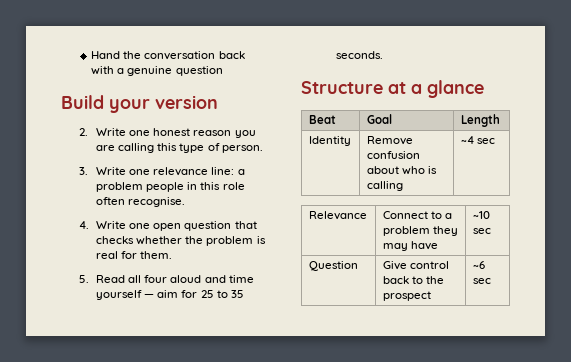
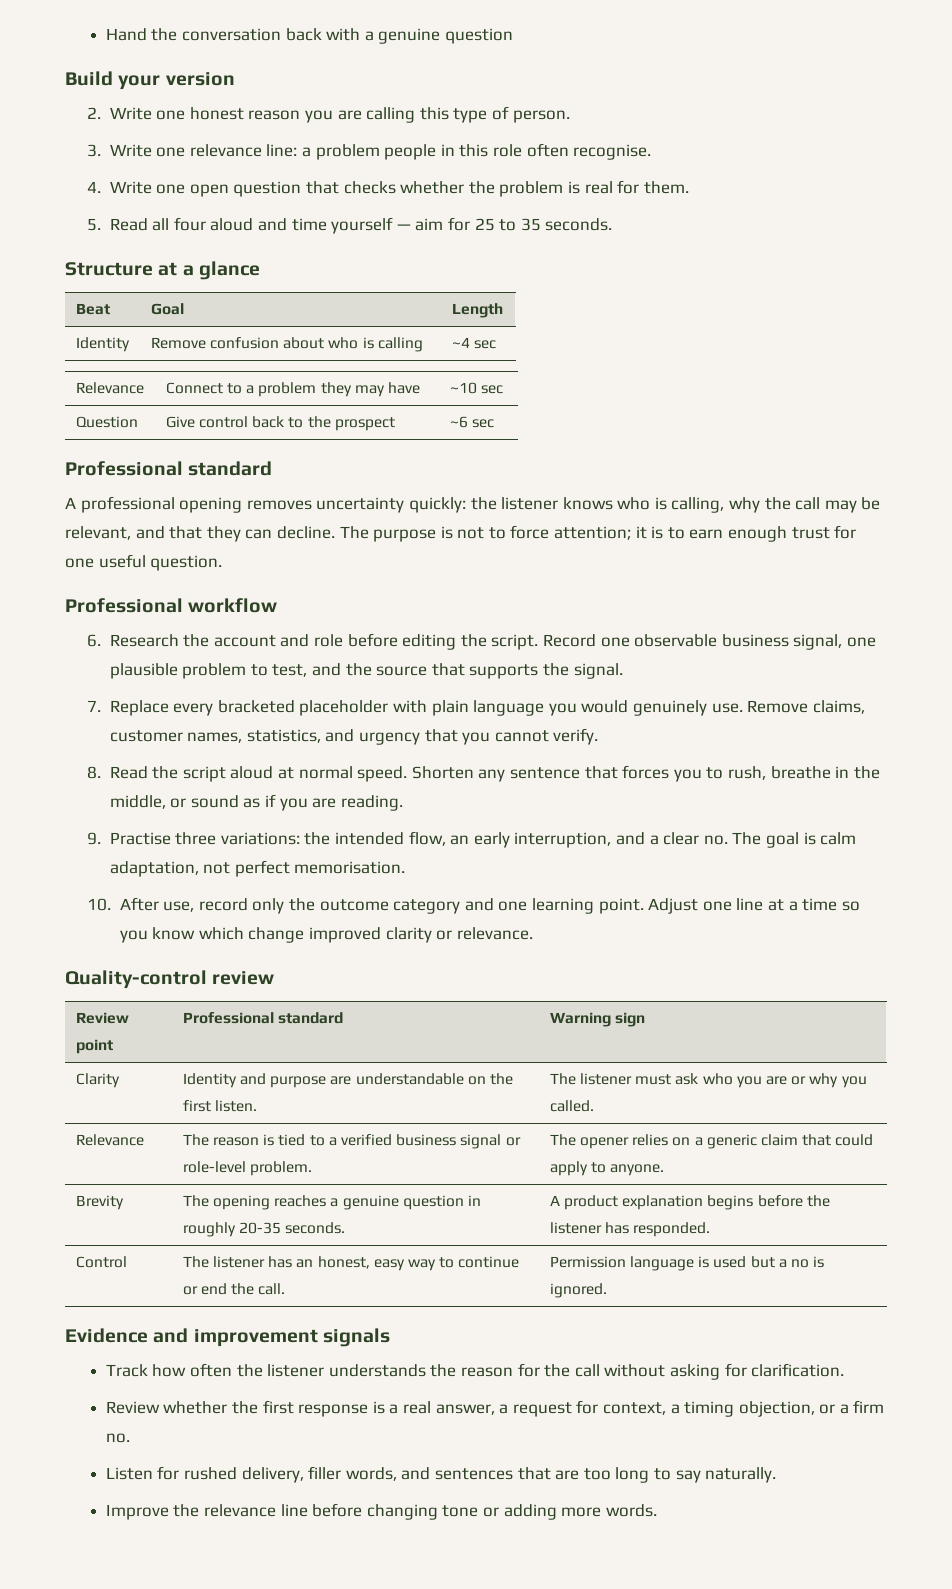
(491, 281) none -> [65,461,273,476] [65,496,881,513] [65,525,857,542] [65,554,223,571] [65,598,278,613] [87,633,876,650] [109,663,623,679] [87,700,865,716] [109,728,599,745] [87,765,880,782] [109,794,403,811] [87,831,857,848] [109,860,406,877] [87,897,860,914] [119,927,533,943] [65,970,275,989] [75,1012,129,1024] [75,1039,113,1054] [182,1012,344,1024] [549,1012,646,1027] [75,1073,120,1088] [182,1073,513,1088] [182,1100,258,1112] [549,1073,867,1088] [549,1100,594,1112] [75,1134,144,1146] [182,1134,521,1149] [182,1161,313,1176] [549,1134,874,1149] [549,1161,665,1176] [75,1195,124,1210] [182,1195,481,1210] [182,1222,346,1237] [549,1195,830,1210] [549,1222,711,1237] [75,1256,127,1268] [182,1256,520,1271] [182,1283,286,1295] [549,1256,825,1271] [549,1283,607,1298] [65,1328,390,1347] [105,1363,845,1380] [105,1400,885,1417] [105,1433,130,1443] [105,1466,777,1483] [105,1503,657,1520] // Professional standard // A professional opening removes uncertainty quickly: the listener knows who is calling, why the call may be relevant, and that they can decline. The purpose is not to force attention; it is to earn enough trust for one useful question. // Professional workflow // 6. Research the account and role before editing the script. Record one observable business signal, one plausible problem to test, and the source that supports the signal. // 7. Replace every bracketed placeholder with plain language you would genuinely use. Remove claims, customer names, statistics, and urgency that you cannot verify. // 8. Read the script aloud at normal speed. Shorten any sentence that forces you to rush, breathe in the middle, or sound as if you are reading. // 9. Practise three variations: the intended flow, an early interruption, and a clear no. The goal is calm adaptation, not perfect memorisation. // 10. After use, record only the outcome category and one learning point. Adjust one line at a time so you know which change improved clarity or relevance. // Quality-control review // Review point | Professional standard | Warning sign // Clarity | Identity and purpose are understandable on the first listen. | The listener must ask who you are or why you called. // Relevance | The reason is tied to a verified business signal or role-level problem. | The opener relies on a generic claim that could apply to anyone. // Brevity | The opening reaches a genuine question in roughly 20-35 seconds. | A product explanation begins before the listener has responded. // Control | The listener has an honest, easy way to continue or end the call. | Permission language is used but a no is ignored. // Evidence and improvement signals // Track how often the listener understands the reason for the call without asking for clarification. // Review whether the first response is a real answer, a request for context, a timing objection, or a firm no. // Listen for rushed delivery, filler words, and sentences that are too long to say naturally. // Improve the relevance line before changing tone or adding more words.

